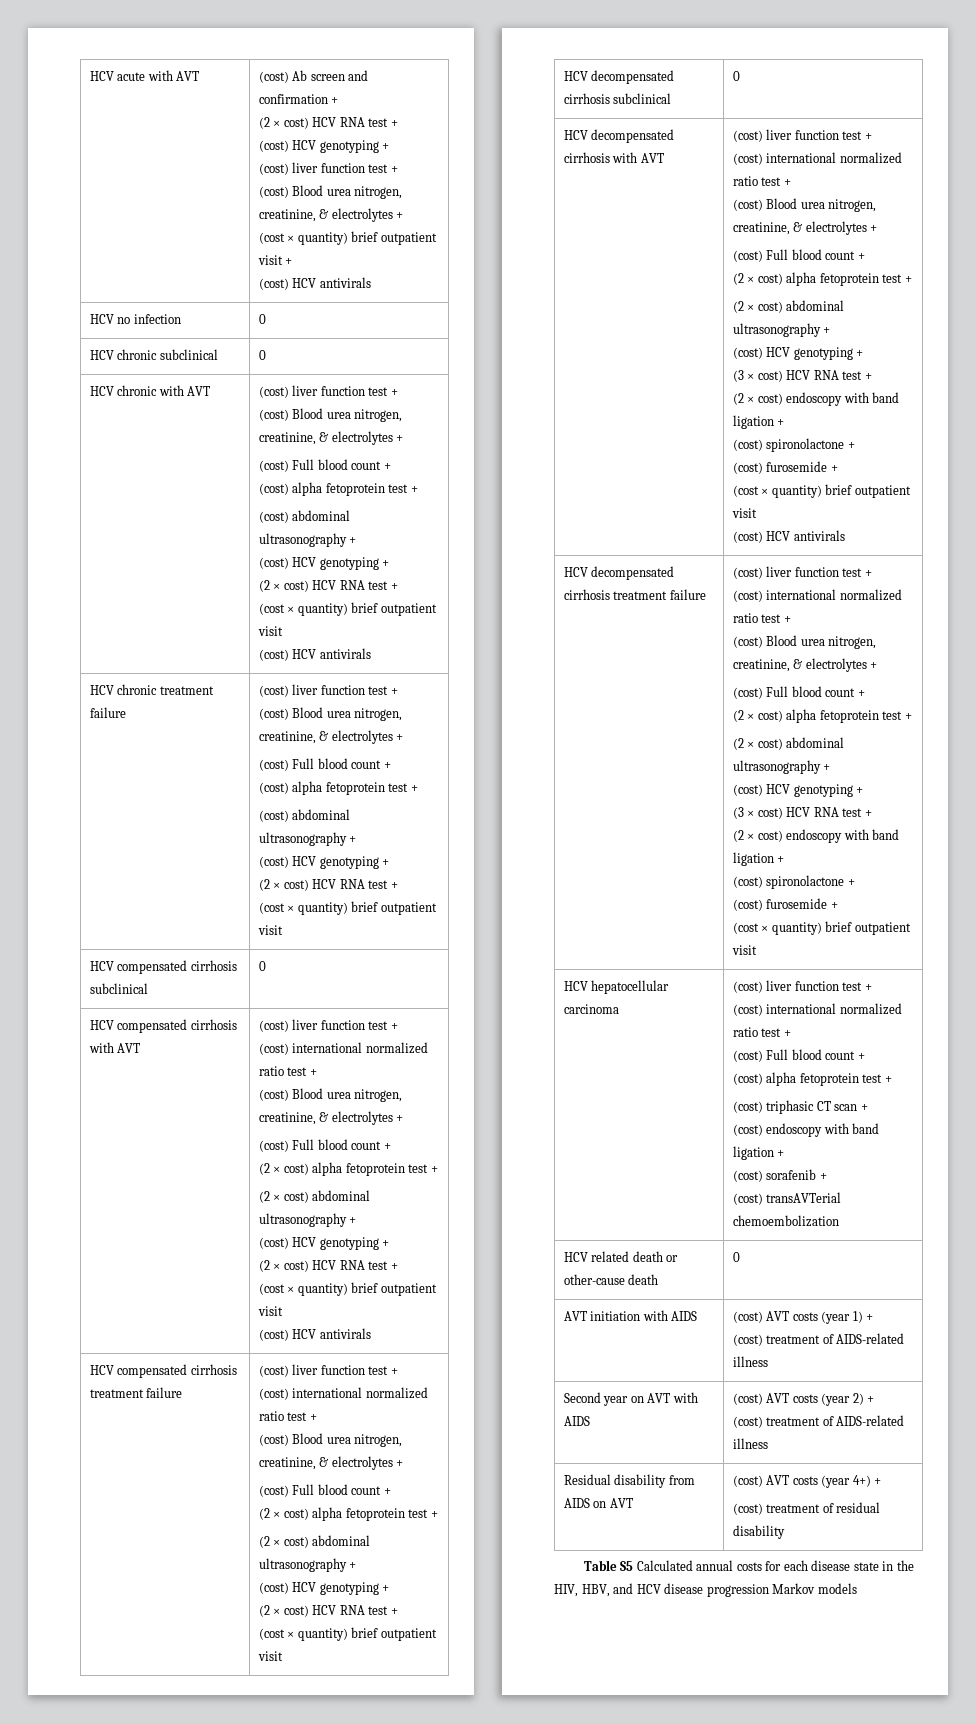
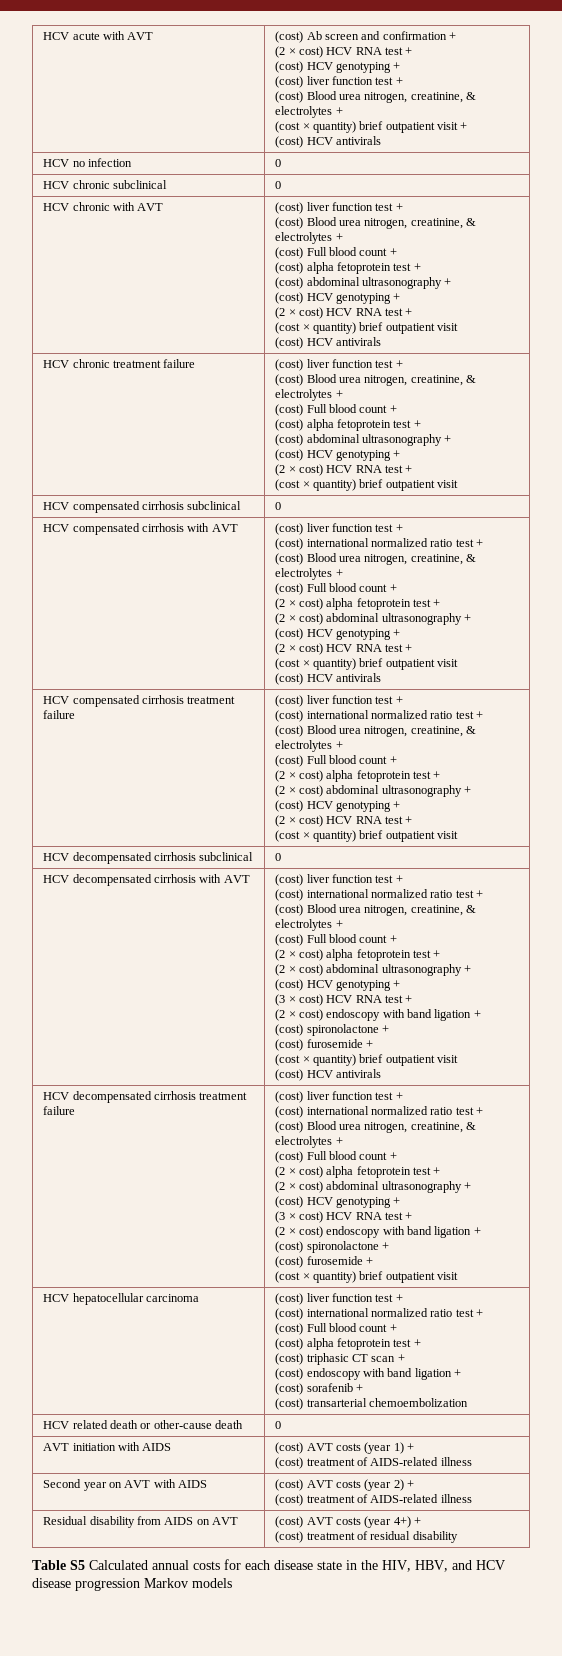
[766,1192,842,1203] transAVTerial -> [306,1398,367,1407] transarterial

